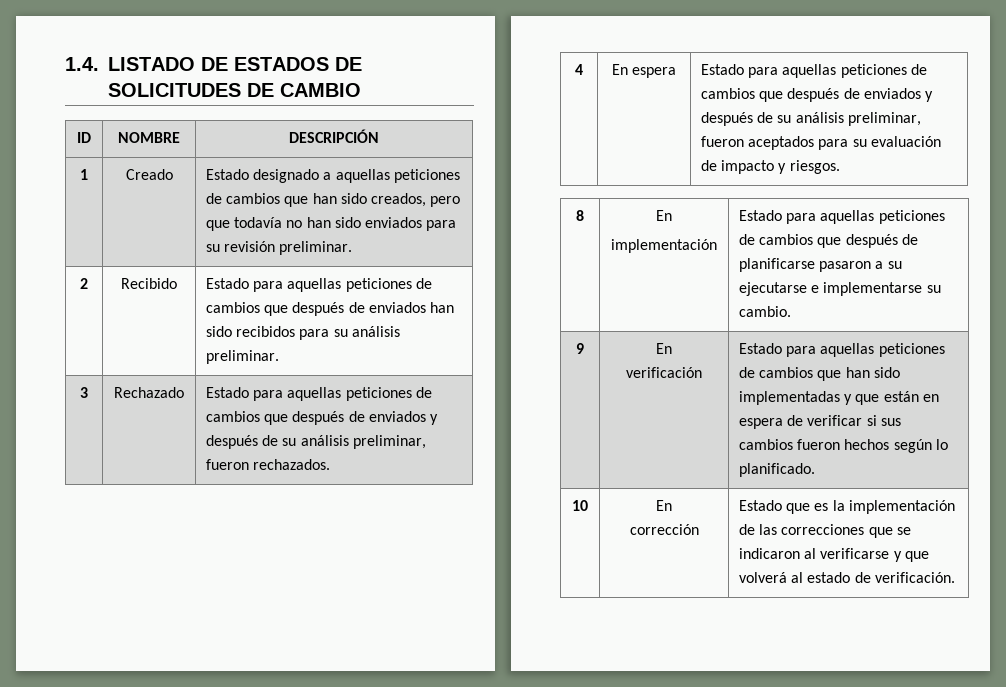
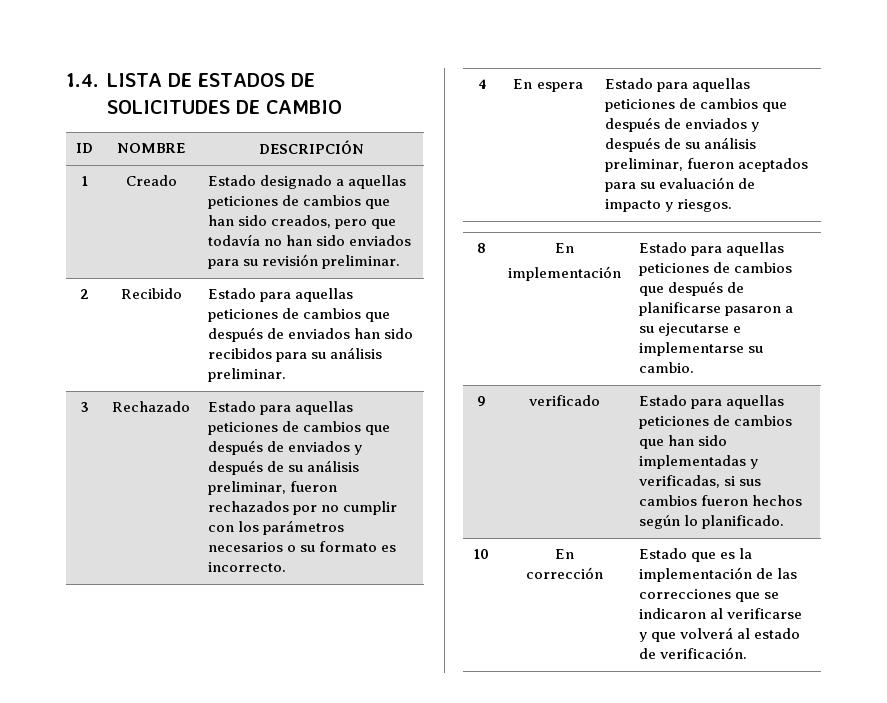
[107,57,195,71] LISTADO -> [106,73,163,87] LISTA
[253,459,331,470] rechazados. -> [208,501,398,515] [208,520,345,535] [208,541,397,552] [208,562,287,572] rechazados por no cumplir con los parámetros necesarios o su formato es incorrecto.
[656,343,672,354] [626,367,702,378] En // verificación -> [529,395,600,406] verificado
[855,391,939,405] [739,415,863,429] que están en espera de verificar -> [639,475,721,488] verificadas,

